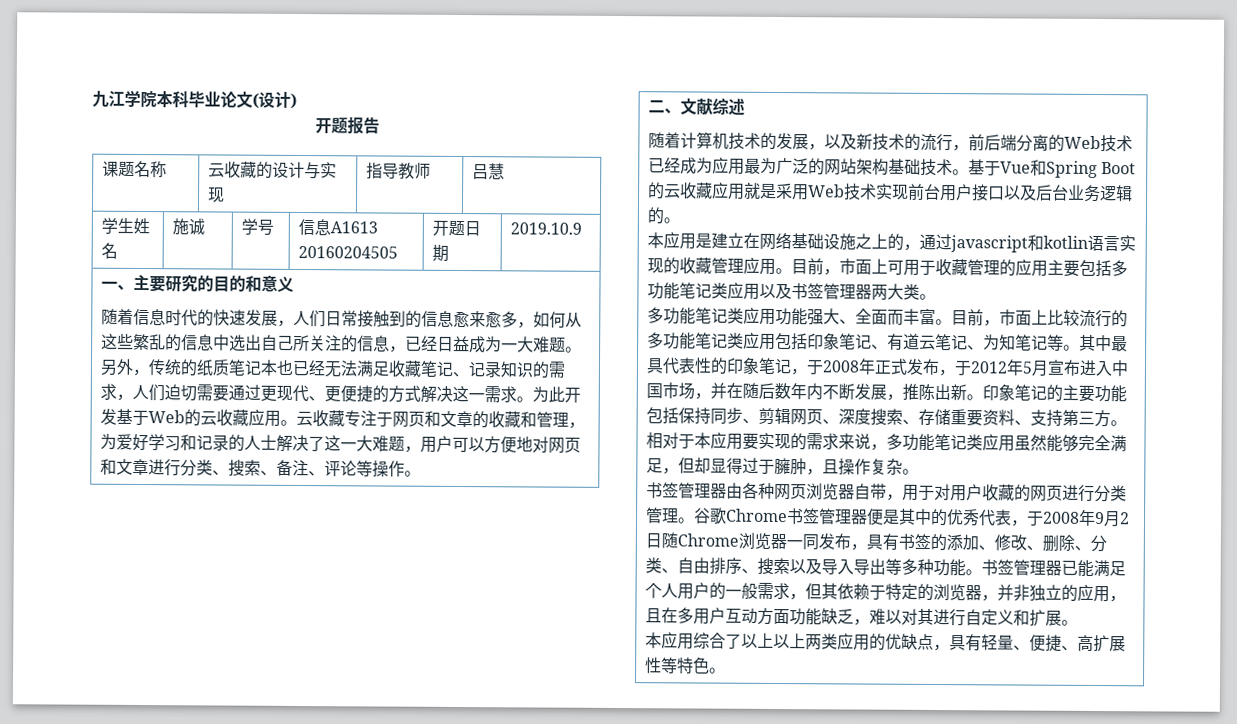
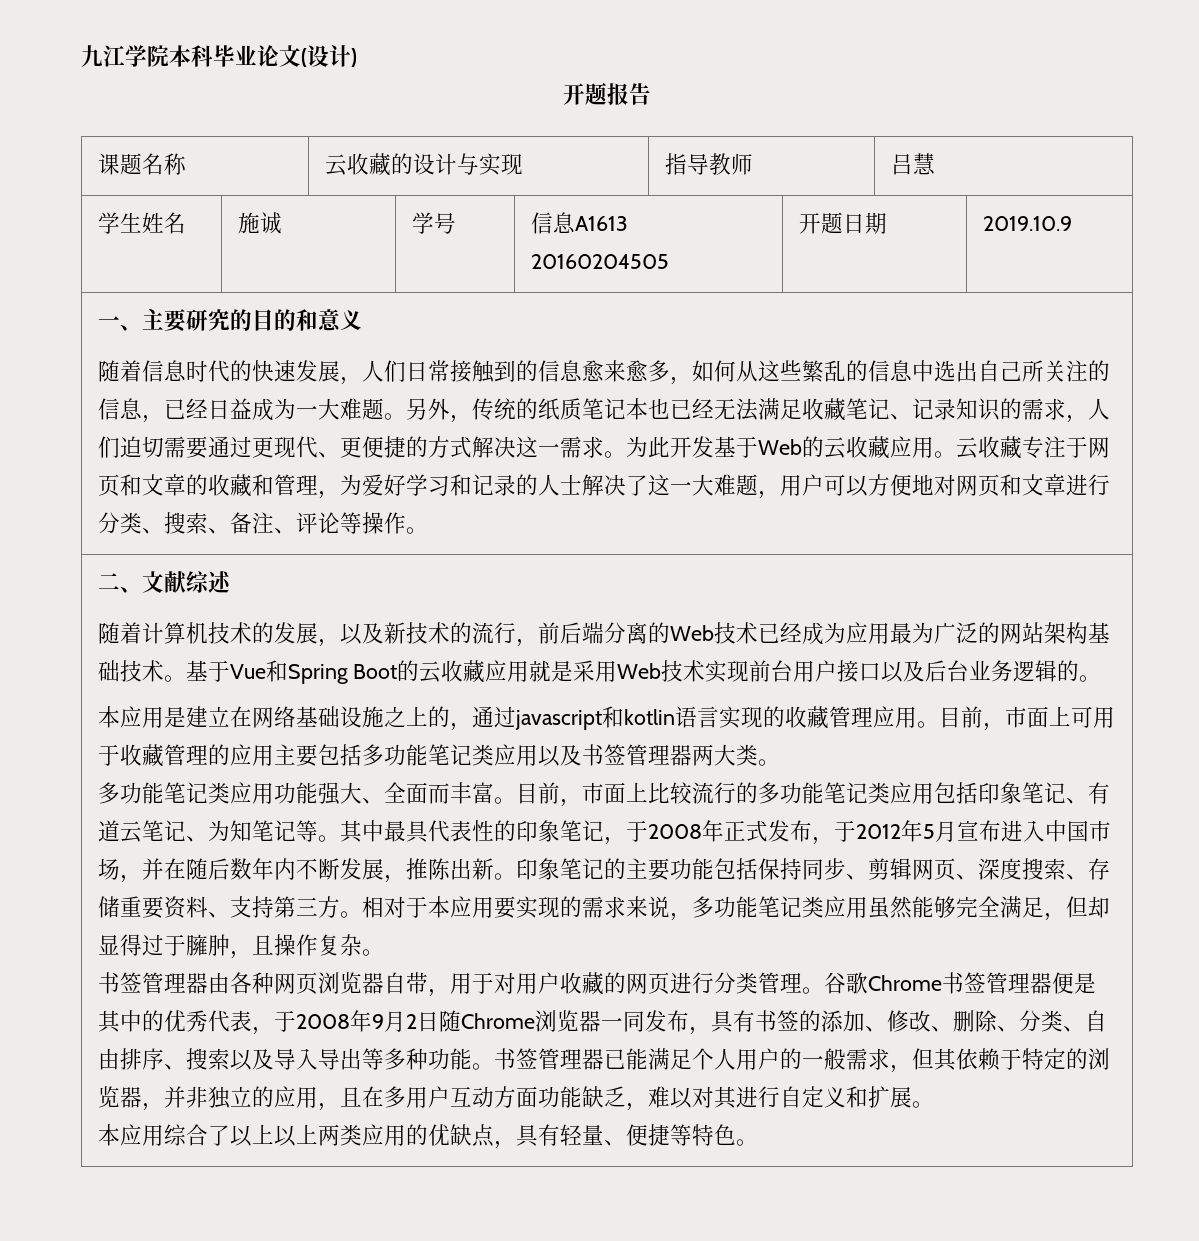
[1061,634,1127,653] [645,657,663,674] 、高扩展性 -> (670, 1135) none

